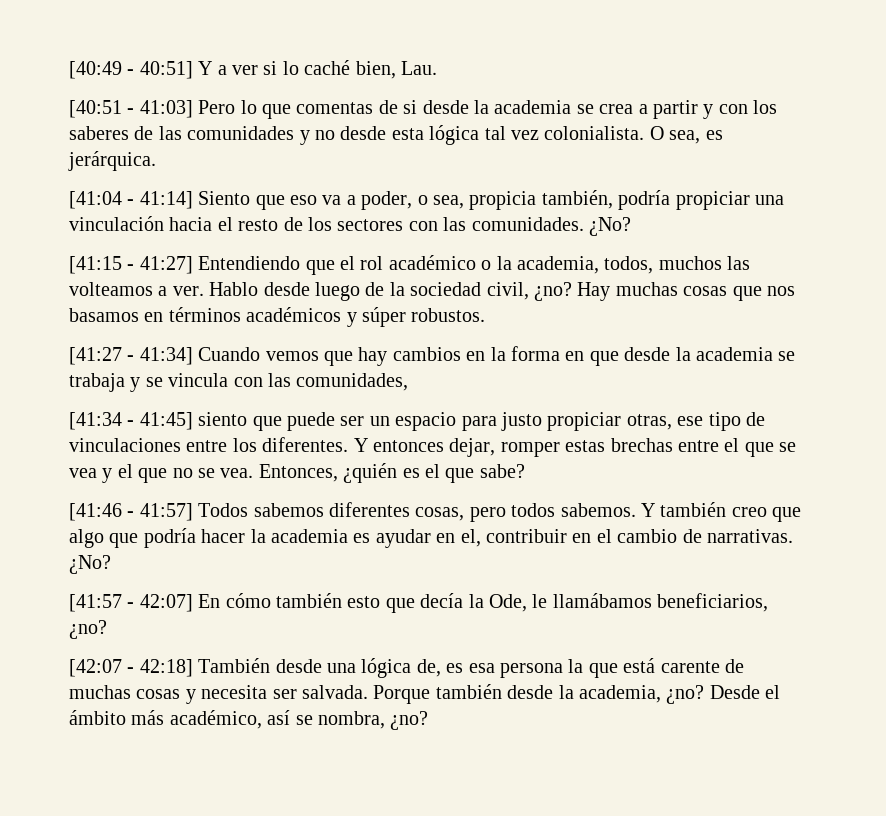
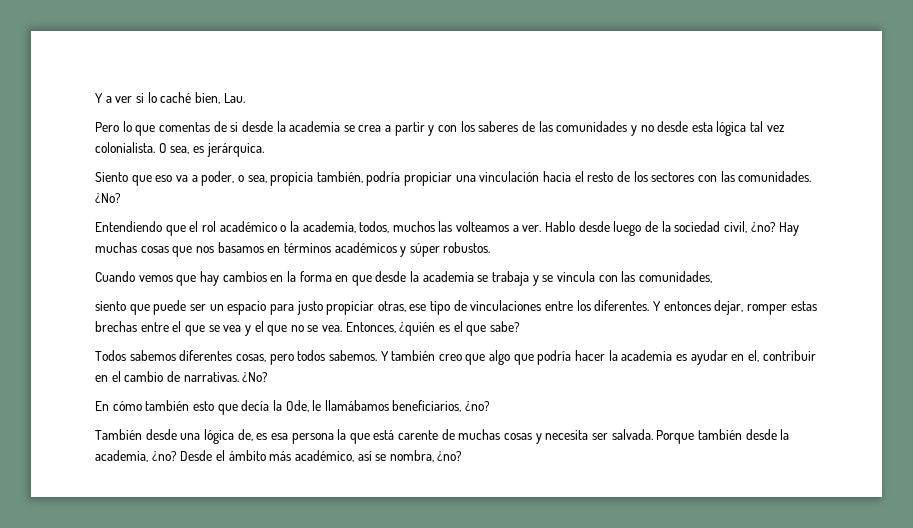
[69,61,193,79] [40:49 - 40:51] -> (95, 98) none
[69,100,193,118] [40:51 - 41:03] -> (245, 98) none
[69,191,193,209] [41:04 - 41:14] -> (264, 150) none
[69,256,193,274] [41:15 - 41:27] -> (121, 198) none
[69,347,193,365] [41:27 - 41:34] -> (491, 247) none
[69,412,193,430] [41:34 - 41:45] -> (712, 277) none
[69,503,193,521] [41:46 - 41:57] -> (520, 326) none
[69,594,193,612] [41:57 - 42:07] -> (269, 377) none
[69,659,193,677] [42:07 - 42:18] -> (491, 406) none

